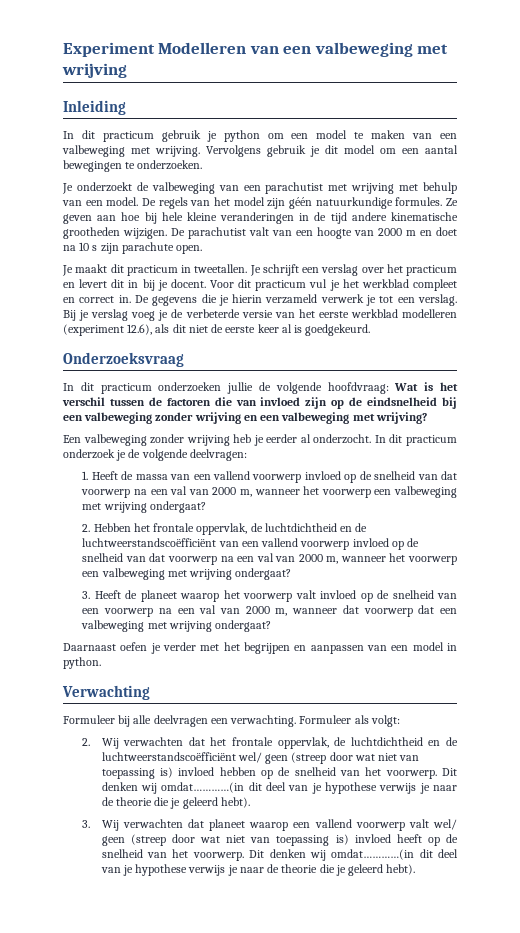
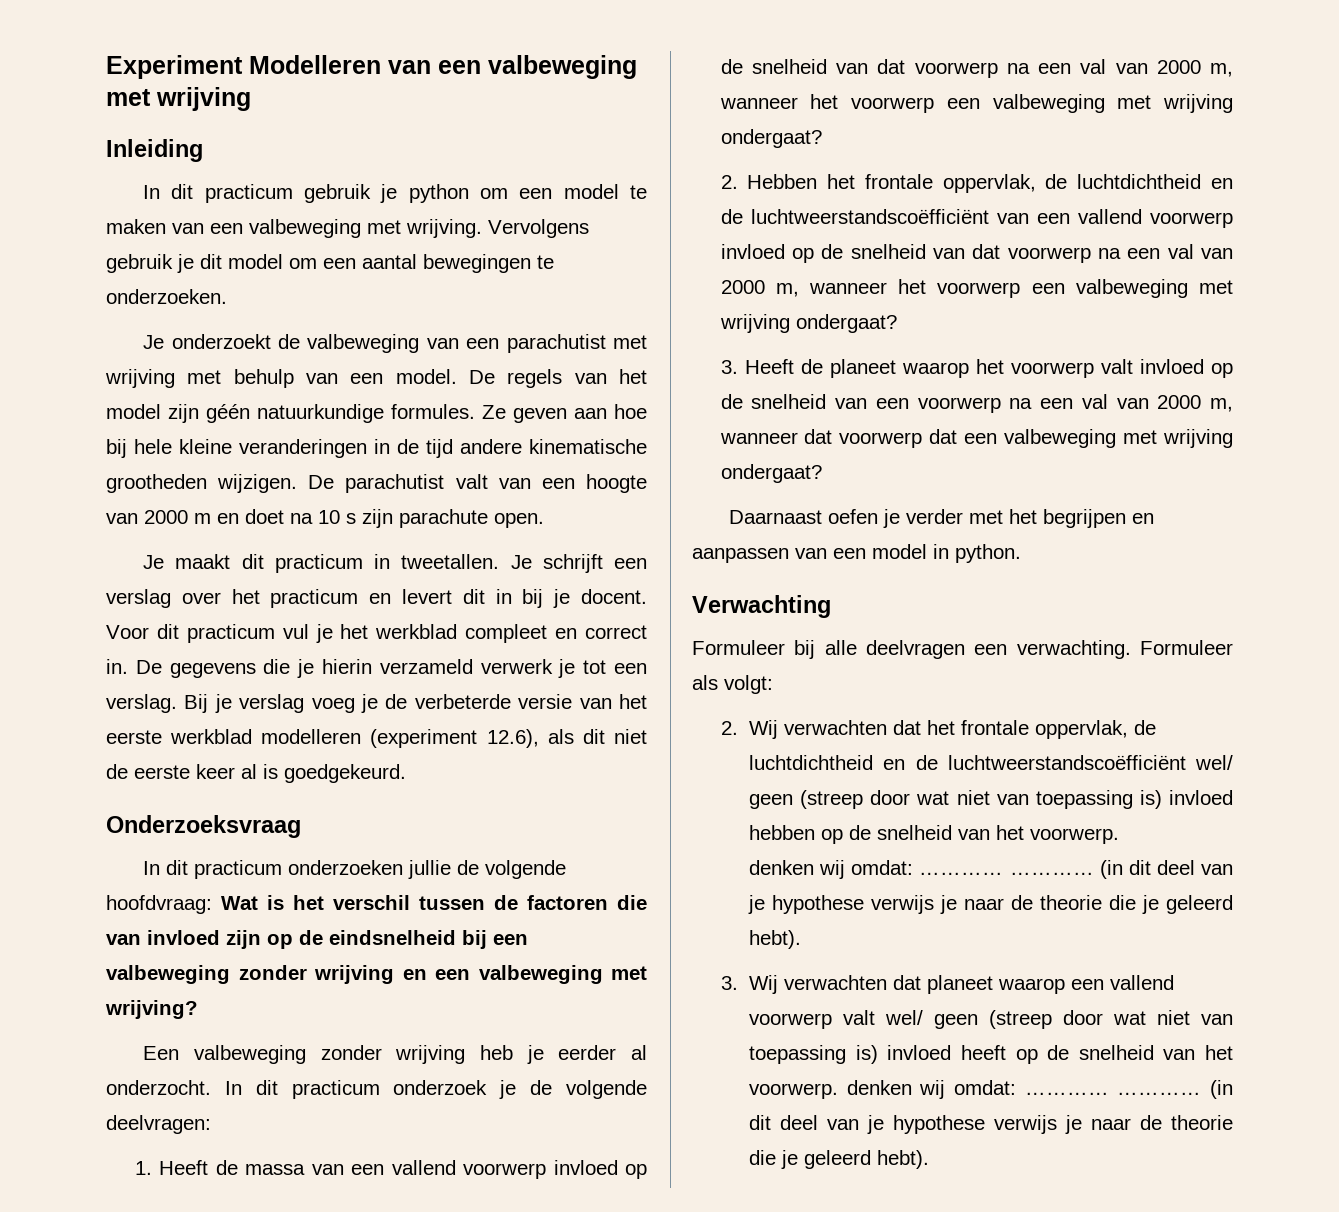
[441,768,457,776] [101,782,245,794] Dit denken wij omdat…………(in -> [749,860,1123,879] // denken wij omdat: ………… ………… (in
[249,849,415,861] Dit denken wij omdat…………(in -> [846,1080,1233,1099] denken wij omdat: ………… ………… (in

